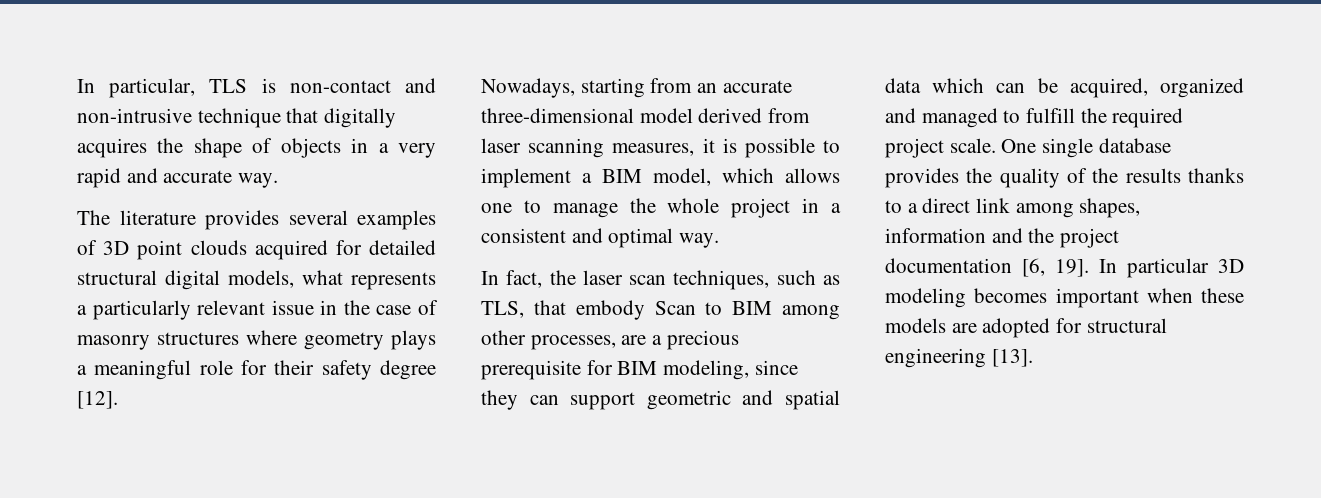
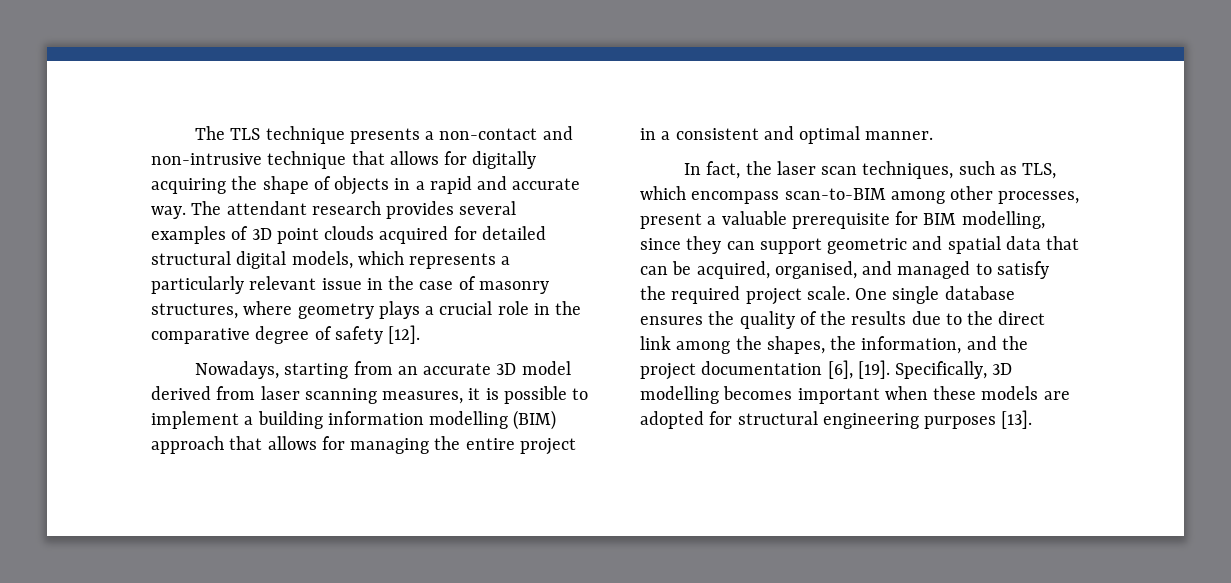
[77,78,276,98] In particular, TLS is -> [195,126,435,144] The TLS technique presents a
[324,108,397,128] [77,138,147,158] digitally acquires -> [389,151,537,169] [151,178,226,194] allows for digitally acquiring
[398,143,436,158] very -> (425, 185) none
[77,210,196,225] // The literature -> [191,201,381,215] The attendant research
[302,270,343,285] what -> [357,251,404,265] which
[157,332,239,345] structures -> [151,303,238,319] structures,
[94,360,437,380] meaningful role for their safety degree -> [439,301,582,315] [151,326,383,344] crucial role in the comparative degree of safety
[481,108,634,123] three-dimensional -> [496,363,517,375] 3D
[602,168,840,186] [481,198,720,218] BIM model, which allows one to manage the whole -> [257,410,557,430] [151,436,515,454] building information modelling (BIM) approach that allows for managing the entire
[679,233,720,248] way. -> [865,131,934,140] manner.
[533,300,840,320] [481,330,739,350] that embody Scan to BIM among other processes, are a precious -> [640,186,1080,204] [640,211,787,229] which encompass scan-to-BIM among other processes, present a valuable
[663,360,750,380] modeling, -> [961,211,1045,229] modelling,
[932,78,985,93] which -> [1046,236,1080,250] that
[1160,78,1244,98] organized -> [774,261,857,279] organised,
[1026,108,1076,123] fulfill -> [996,261,1049,279] satisfy
[885,168,959,188] provides -> [640,316,703,325] ensures
[1188,168,1244,183] [885,198,1141,218] [885,228,1120,248] [885,258,1244,278] [885,288,966,308] thanks to a direct link among shapes, information and the project documentation [6, 19]. In particular 3D modeling -> [911,311,1046,325] [640,336,1028,354] [640,360,1013,380] [640,386,719,404] due to the direct link among the shapes, the information, and the project documentation [6], [19]. Specifically, 3D modelling
(986, 358) none -> [924,416,997,429] purposes

